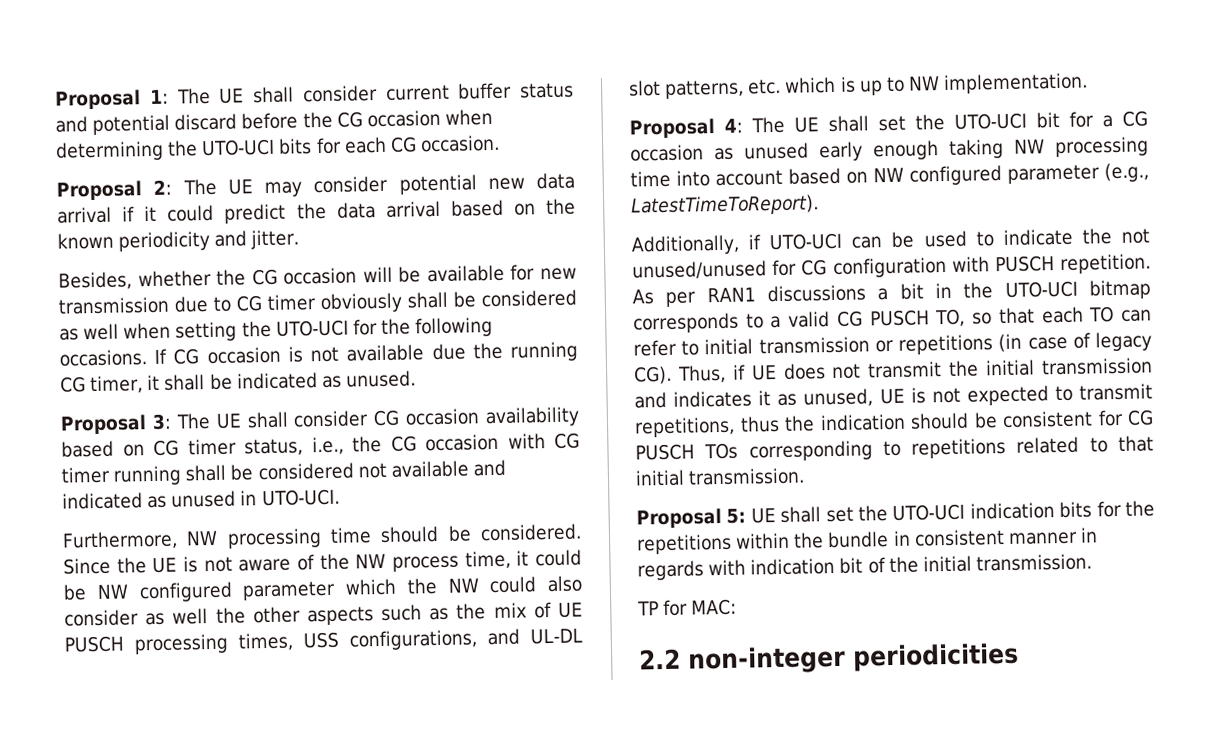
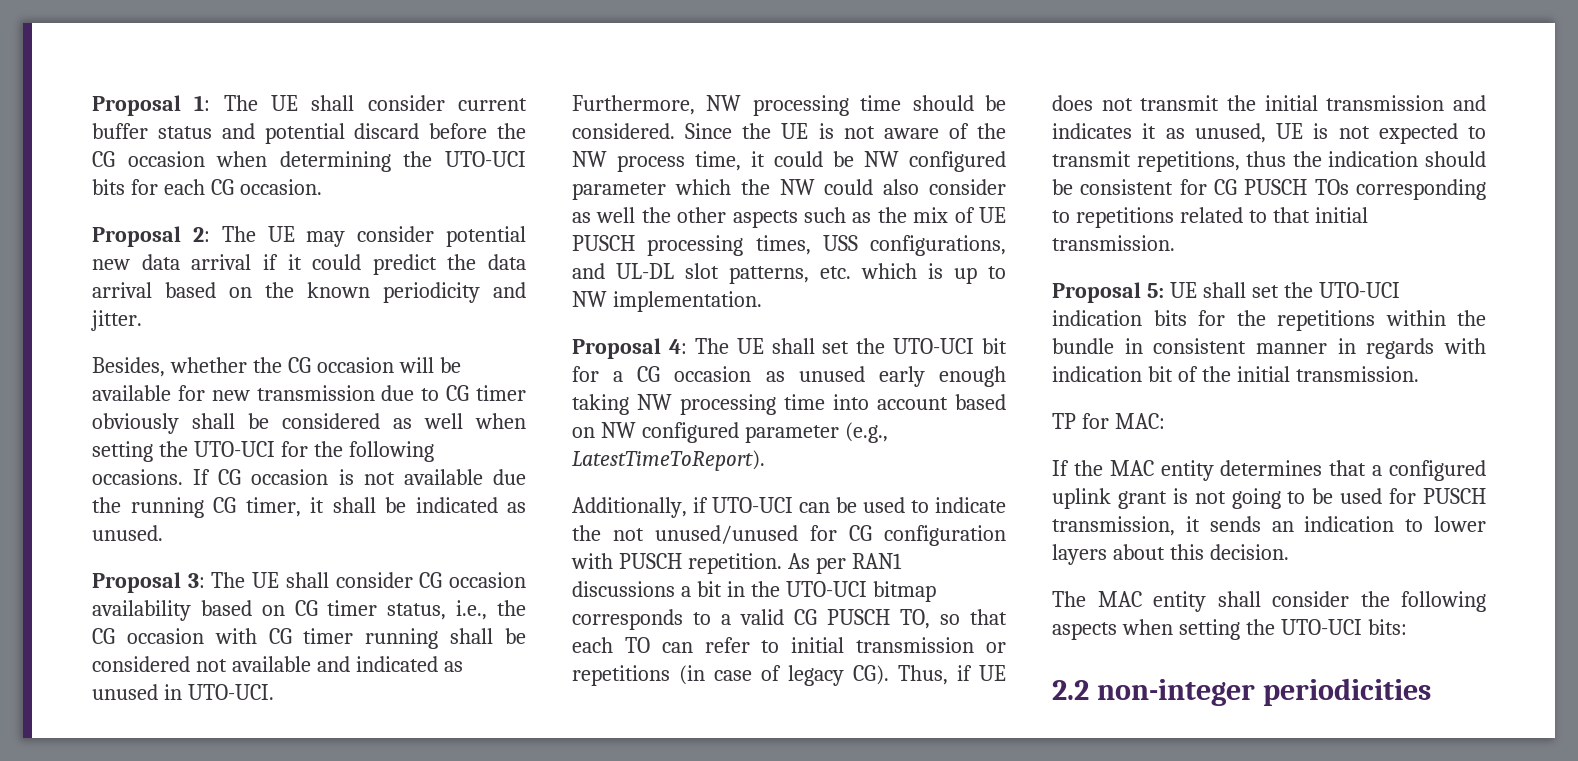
(738, 607) none -> [1052,460,1486,481] [1052,488,1486,509] [1052,516,1486,536] [1052,544,1289,565] [1052,591,1486,612] [1052,619,1407,640] // If the MAC entity determines that a configured uplink grant is not going to be used for PUSCH transmission, it sends an indication to lower layers about this decision. // The MAC entity shall consider the following aspects when setting the UTO-UCI bits:

